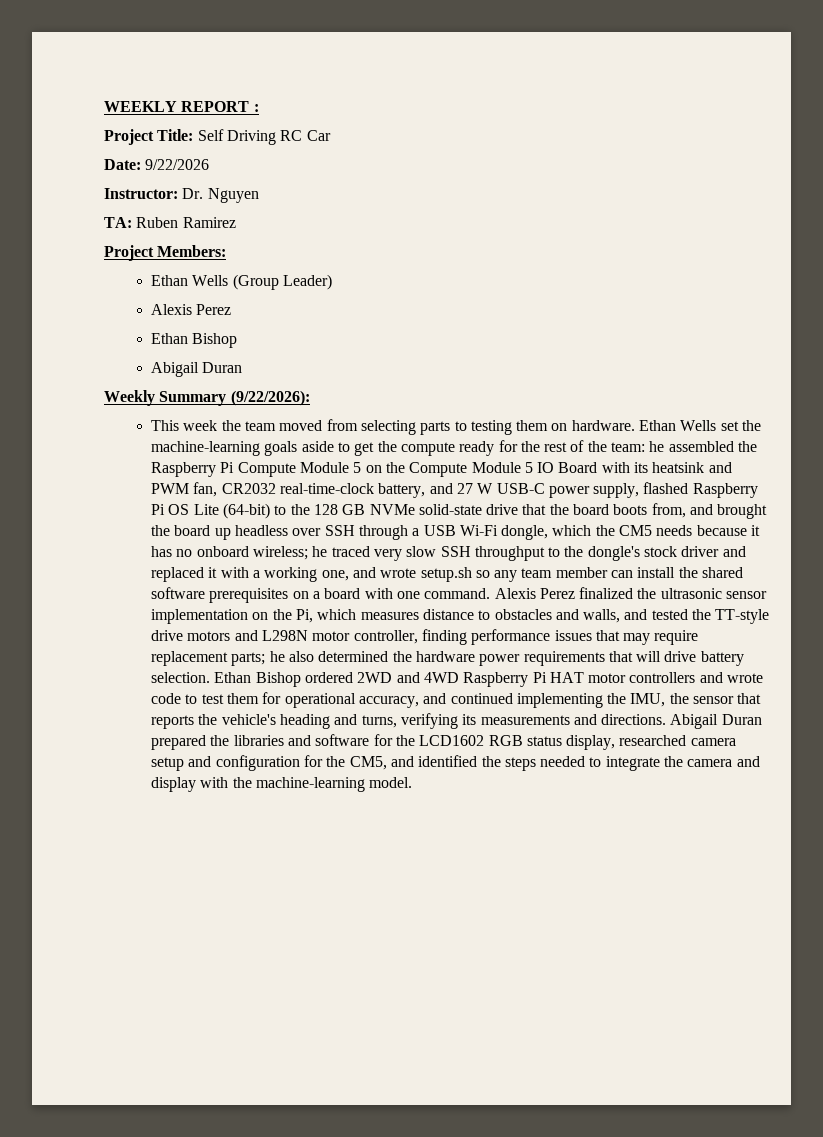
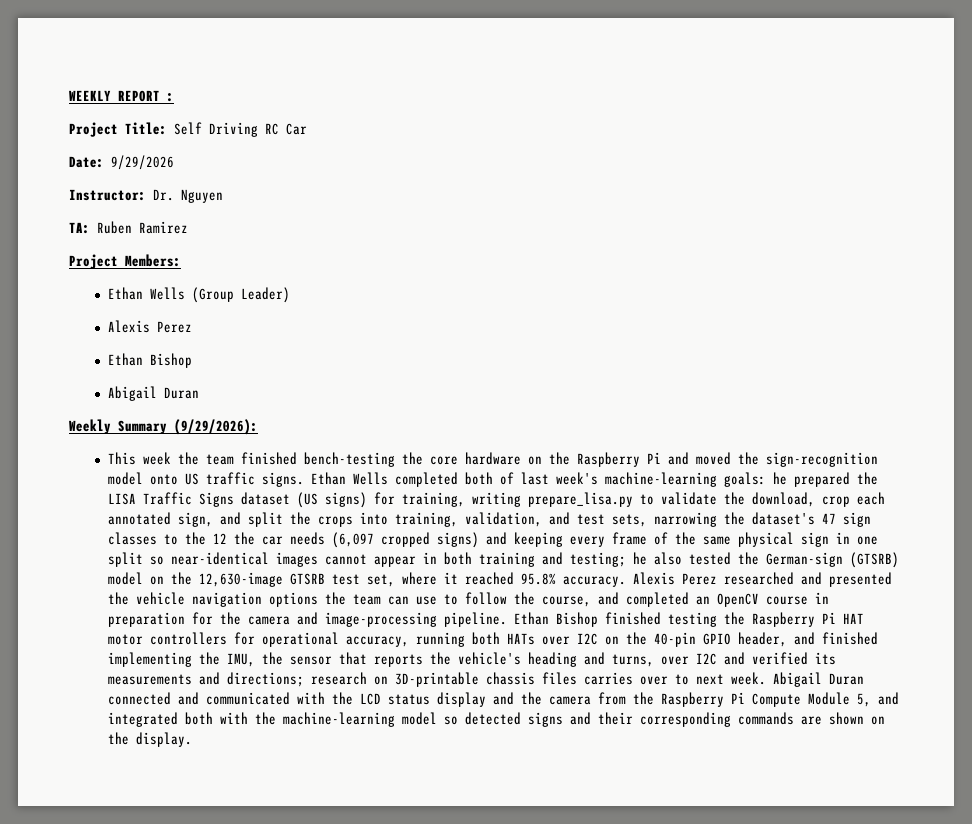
[145,159,210,170] 9/22/2026 -> [111,155,174,170] 9/29/2026
[230,390,310,406] (9/22/2026): -> [174,419,258,435] (9/29/2026):
[279,419,762,435] [150,440,758,456] [150,462,732,477] [150,482,758,498] [150,503,768,519] [150,525,761,540] [150,546,746,561] [150,567,744,582] [150,587,768,603] [150,609,770,624] [150,629,699,645] [150,651,744,666] [150,672,459,687] moved from selecting parts to testing them on hardware. Ethan Wells set the machine-learning goals aside to get the compute ready for the rest of the team: he assembled the Raspberry Pi Compute Module 5 on the Compute Module 5 IO Board with its heatsink and PWM fan, CR2032 real-time-clock battery, and 27 W USB-C power supply, flashed Raspberry Pi OS Lite (64-bit) to the 128 GB NVMe solid-state drive that the board boots from, and brought the board up headless over SSH through a USB Wi-Fi dongle, which the CM5 needs because it has no onboard wireless; he traced very slow SSH throughput to the dongle's stock driver and replaced it with a working one, and wrote setup.sh so any team member can install the shared software prerequisites on a board with one command. Alexis Perez finalized the ultrasonic sensor implementation on the Pi, which measures distance to obstacles and walls, and tested the TT-style drive motors and L298N motor controller, finding performance issues that may require replacement parts; he also determined the hardware power requirements that will drive battery selection. Ethan Bishop ordered 2WD and 4WD -> [240,452,878,467] [107,472,878,487] [107,492,885,508] [107,512,871,527] [107,532,878,548] [107,552,899,568] [107,572,892,587] [107,592,829,607] [107,612,745,627] finished bench-testing the core hardware on the Raspberry Pi and moved the sign-recognition model onto US traffic signs. Ethan Wells completed both of last week's machine-learning goals: he prepared the LISA Traffic Signs dataset (US signs) for training, writing prepare_lisa.py to validate the download, crop each annotated sign, and split the crops into training, validation, and test sets, narrowing the dataset's 47 sign classes to the 12 the car needs (6,097 cropped signs) and keeping every frame of the same physical sign in one split so near-identical images cannot appear in both training and testing; he also tested the German-sign (GTSRB) model on the 12,630-image GTSRB test set, where it reached 95.8% accuracy. Alexis Perez researched and presented the vehicle navigation options the team can use to follow the course, and completed an OpenCV course in preparation for the camera and image-processing pipeline. Ethan Bishop finished testing the
[699,672,764,683] [150,692,513,708] and wrote code to test them for operational accuracy, and continued -> [233,632,878,647] for operational accuracy, running both HATs over I2C on the 40-pin GPIO header, and finished
[400,713,762,729] [150,734,736,750] [150,755,760,771] [150,777,413,792] verifying its measurements and directions. Abigail Duran prepared the libraries and software for the LCD1602 RGB status display, researched camera setup and configuration for the CM5, and identified the steps needed to integrate the camera and display with the machine-learning model. -> [660,652,836,665] [107,672,864,687] [107,692,899,707] [107,712,885,727] [107,732,192,747] over I2C and verified its measurements and directions; research on 3D-printable chassis files carries over to next week. Abigail Duran connected and communicated with the LCD status display and the camera from the Raspberry Pi Compute Module 5, and integrated both with the machine-learning model so detected signs and their corresponding commands are shown on the display.

